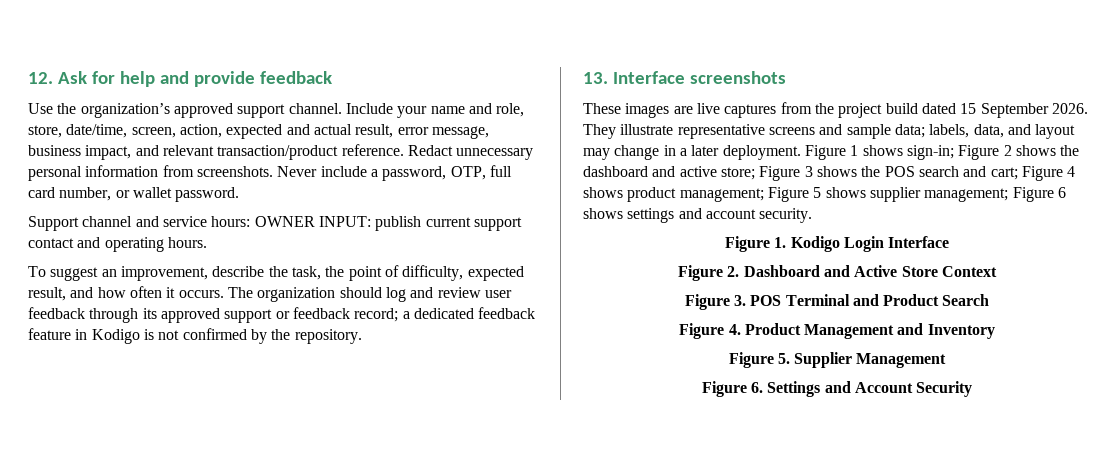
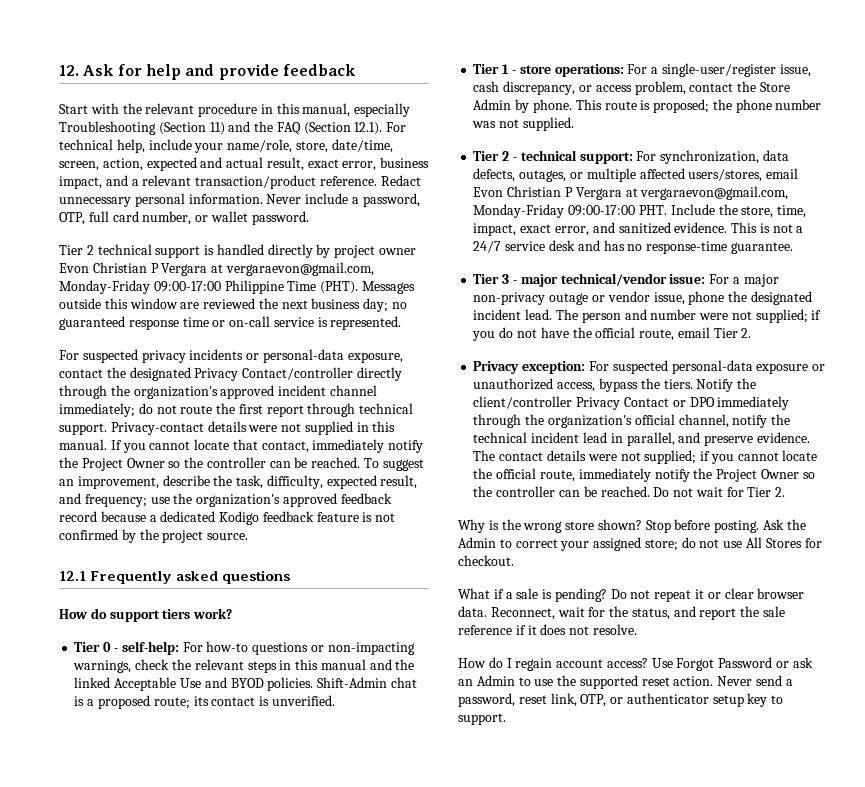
[28,103,525,118] Use the organization’s approved support channel. Include your name and role, -> [59,103,411,117] [59,121,407,135] [59,139,293,153] Start with the relevant procedure in this manual, especially Troubleshooting (Section 11) and the FAQ (Section 12.1). For technical help, include your name/role,
[397,126,489,139] error message, -> [307,159,377,171] exact error,
(159, 150) none -> [131,179,139,186] a
[85,165,273,177] information from screenshots. -> [188,194,263,204] information.
[28,216,522,231] [28,237,207,252] Support channel and service hours: OWNER INPUT: publish current support contact and operating hours. // -> [59,244,417,258] [59,262,374,276] [59,280,415,294] [59,298,408,312] [59,316,402,330] [59,349,403,363] [59,367,402,381] [59,385,377,399] [59,403,414,417] [59,421,396,435] [59,439,424,453] [59,457,361,471] Tier 2 technical support is handled directly by project owner Evon Christian P Vergara at vergaraevon@gmail.com, Monday-Friday 09:00-17:00 Philippine Time (PHT). Messages outside this window are reviewed the next business day; no guaranteed response time or on-call service is represented. // For suspected privacy incidents or personal-data exposure, contact the designated Privacy Contact/controller directly through the organization's approved incident channel immediately; do not route the first report through technical support. Privacy-contact details were not supplied in this manual. If you cannot locate that contact, immediately notify the Project Owner so the controller can be reached.
[325,265,399,281] the point of -> (264, 482) none
[97,286,512,302] [28,307,399,323] how often it occurs. The organization should log and review user feedback through its approved support or feedback record; -> [84,493,392,507] [59,511,146,522] frequency; use the organization's approved feedback record because
(474, 313) none -> [219,511,260,525] Kodigo
[75,329,140,344] in Kodigo -> (359, 517) none
[294,329,362,344] [583,71,786,84] [583,102,1088,118] [583,124,1076,139] [583,145,1080,160] [583,166,1076,181] [583,187,1066,202] [583,208,813,223] [724,236,950,252] [678,265,997,281] [684,294,990,310] [679,323,995,339] [728,352,947,368] [701,381,973,397] repository. // 13. Interface screenshots // These images are live captures from the project build dated 15 September 2026. They illustrate representative screens and sample data; labels, data, and layout may change in a later deployment. Figure 1 shows sign-in; Figure 2 shows the dashboard and active store; Figure 3 shows the POS search and cart; Figure 4 shows product management; Figure 5 shows supplier management; Figure 6 shows settings and account security. // Figure 1. Kodigo Login Interface // Figure 2. Dashboard and Active Store Context // Figure 3. POS Terminal and Product Search // Figure 4. Product Management and Inventory // Figure 5. Supplier Management // Figure 6. Settings and Account Security -> [162,530,249,543] [59,570,291,584] [59,608,233,622] [74,641,415,655] [73,659,415,673] [74,677,417,691] [74,695,335,709] [473,63,811,77] [473,81,790,95] [473,99,822,113] [472,117,574,131] [473,150,789,164] [473,168,799,182] [473,186,789,200] [473,204,807,218] [473,222,804,236] [473,240,793,254] [473,273,779,287] [473,291,812,305] [473,309,822,323] [472,327,752,341] [473,360,826,374] [473,378,757,392] [473,396,790,410] [473,414,791,428] [473,432,810,446] [473,450,818,464] [473,468,815,482] [473,486,786,497] [458,519,806,533] [458,537,822,551] [458,555,514,566] [458,588,805,602] [458,606,786,620] [458,624,637,635] [458,657,813,671] [458,675,793,689] [458,693,784,707] [458,713,506,725] project source. // 12.1 Frequently asked questions // How do support tiers work? // Tier 0 - self-help: For how-to questions or non-impacting warnings, check the relevant steps in this manual and the linked Acceptable Use and BYOD policies. Shift-Admin chat is a proposed route; its contact is unverified. // Tier 1 - store operations: For a single-user/register issue, cash discrepancy, or access problem, contact the Store Admin by phone. This route is proposed; the phone number was not supplied. // Tier 2 - technical support: For synchronization, data defects, outages, or multiple affected users/stores, email Evon Christian P Vergara at vergaraevon@gmail.com, Monday-Friday 09:00-17:00 PHT. Include the store, time, impact, exact error, and sanitized evidence. This is not a 24/7 service desk and has no response-time guarantee. // Tier 3 - major technical/vendor issue: For a major non-privacy outage or vendor issue, phone the designated incident lead. The person and number were not supplied; if you do not have the official route, email Tier 2. // Privacy exception: For suspected personal-data exposure or unauthorized access, bypass the tiers. Notify the client/controller Privacy Contact or DPO immediately through the organization's official channel, notify the technical incident lead in parallel, and preserve evidence. The contact details were not supplied; if you cannot locate the official route, immediately notify the Project Owner so the controller can be reached. Do not wait for Tier 2. // Why is the wrong store shown? Stop before posting. Ask the Admin to correct your assigned store; do not use All Stores for checkout. // What if a sale is pending? Do not repeat it or clear browser data. Reconnect, wait for the status, and report the sale reference if it does not resolve. // How do I regain account access? Use Forgot Password or ask an Admin to use the supported reset action. Never send a password, reset link, OTP, or authenticator setup key to support.

